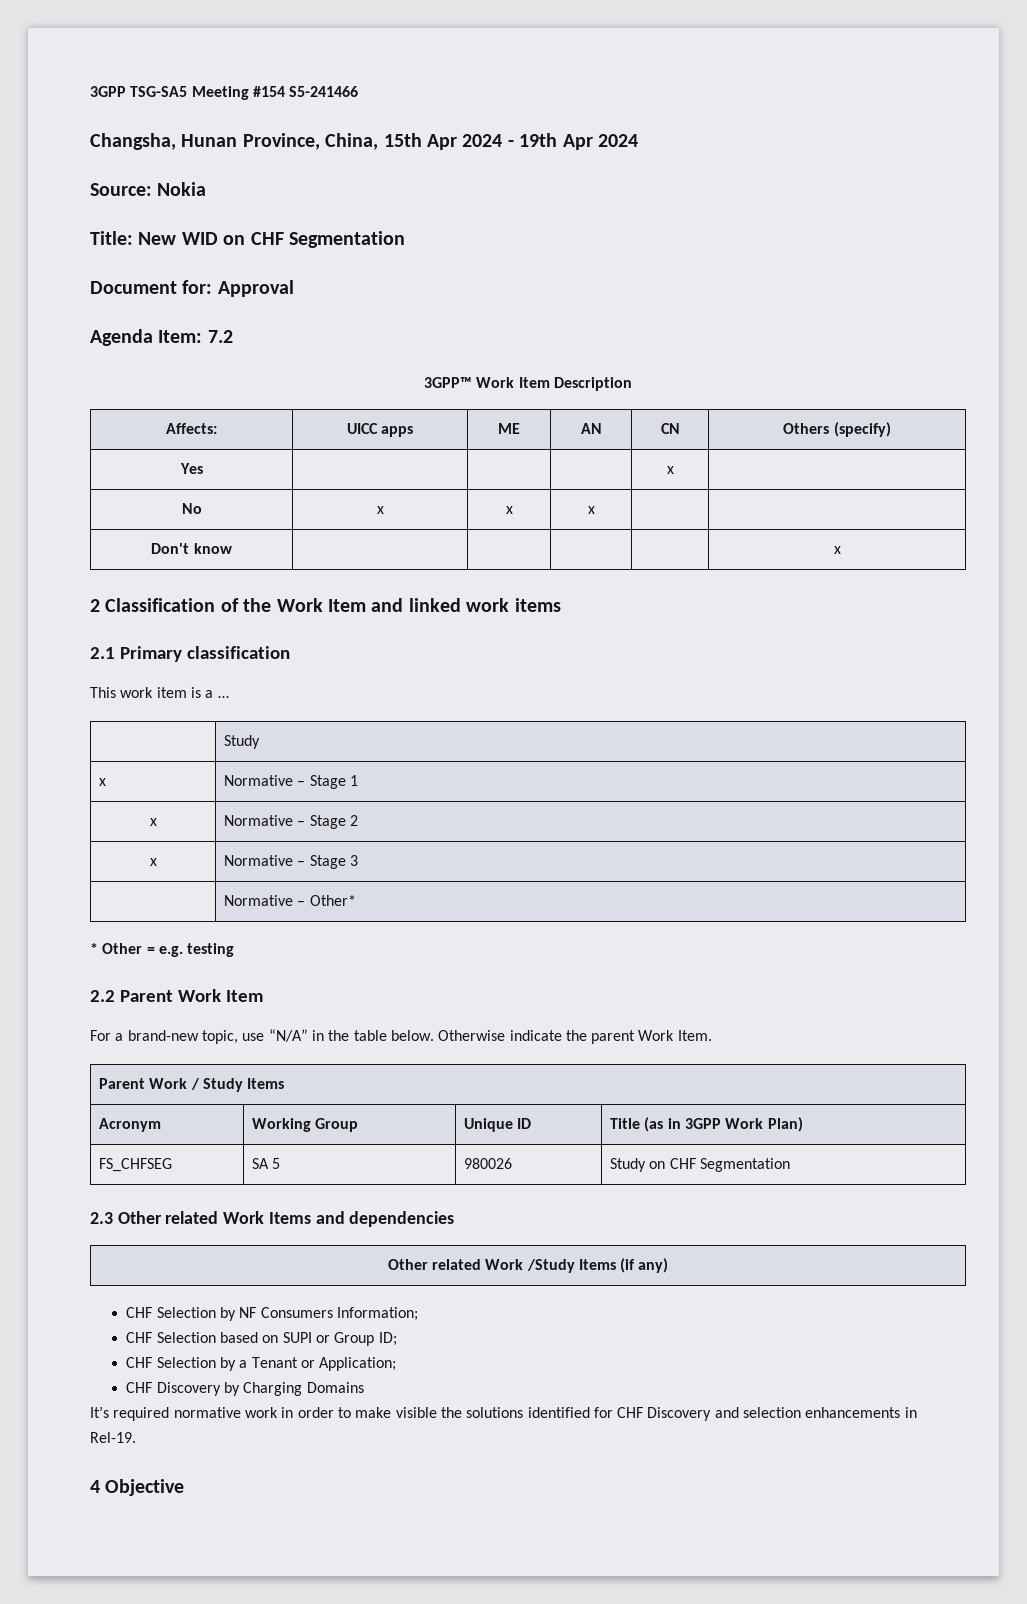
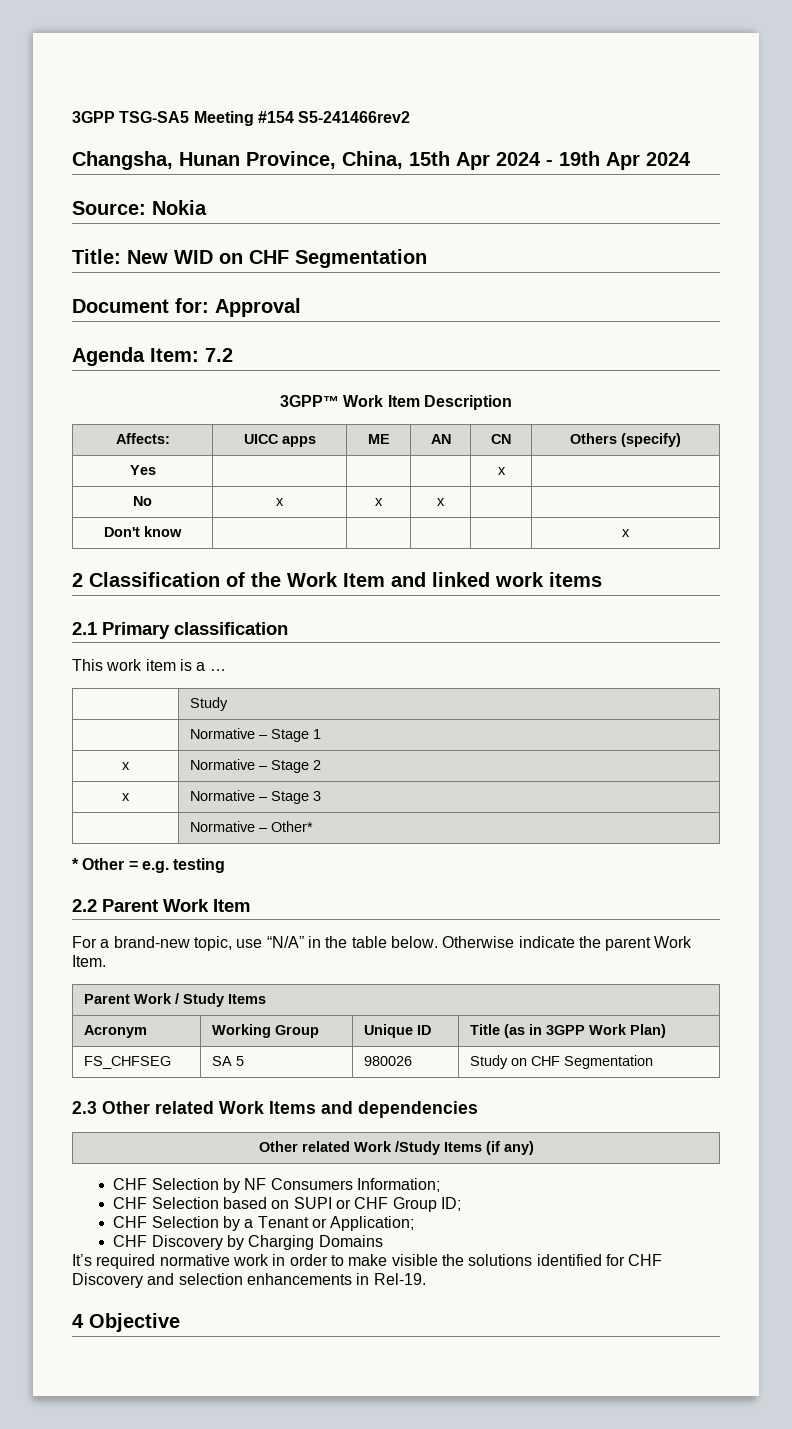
[289,86,359,97] S5-241466 -> [298,111,411,123] S5-241466rev2
[99,778,107,786] x -> (228, 704) none
(330, 1339) none -> [354,1197,389,1209] CHF

